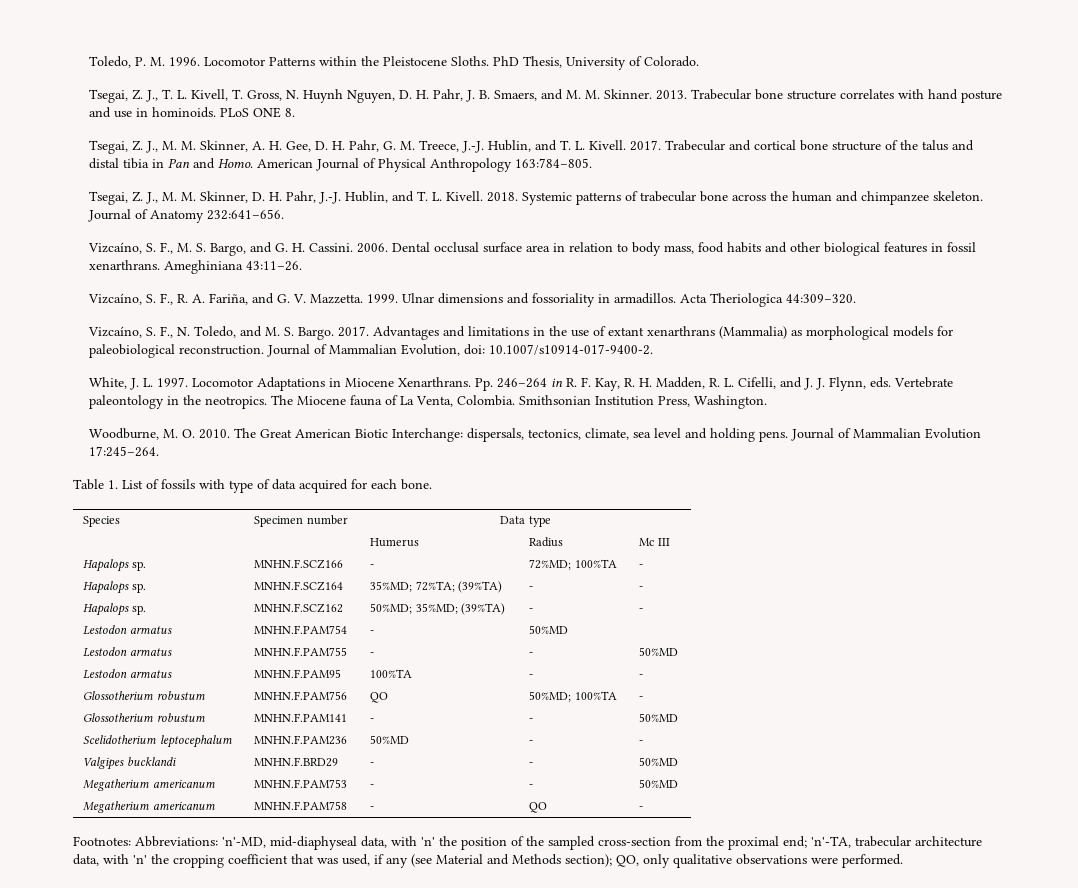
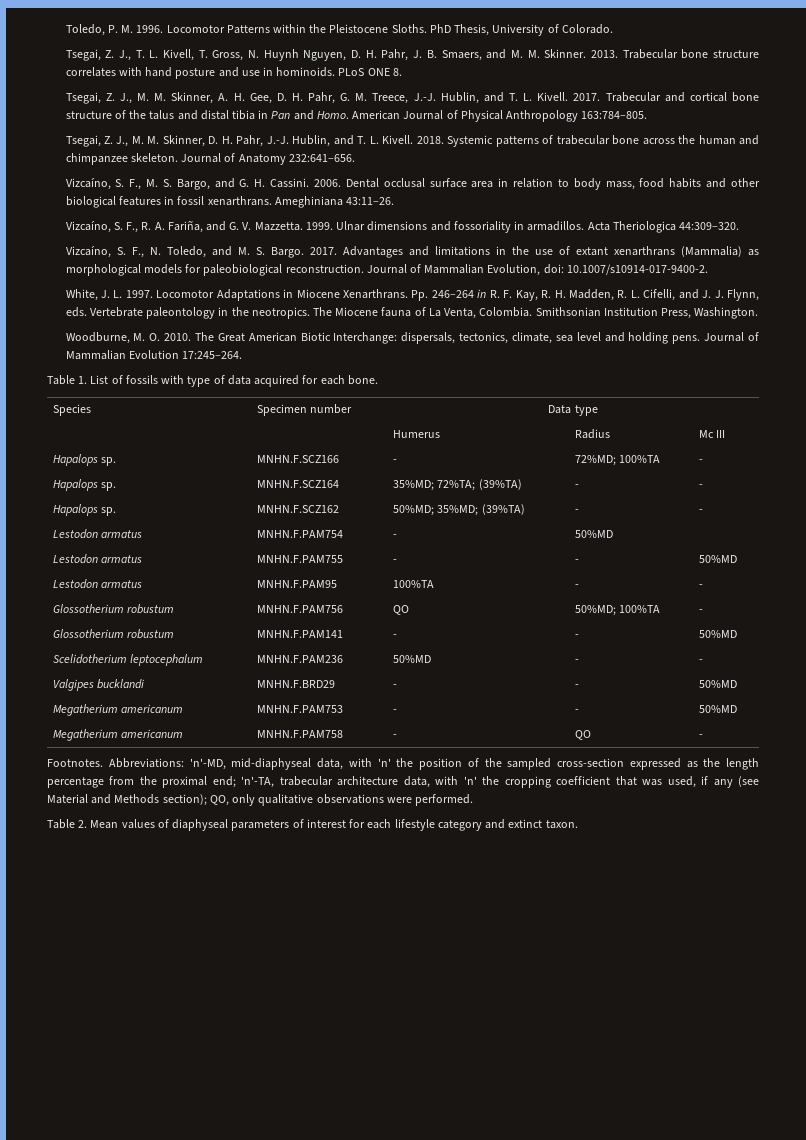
[73,836,131,846] Footnotes: -> [47,759,103,767] Footnotes.
(671, 841) none -> [629,758,759,770] [47,777,104,788] expressed as the length percentage
(903, 861) none -> [47,819,578,831] // Table 2. Mean values of diaphyseal parameters of interest for each lifestyle category and extinct taxon.

